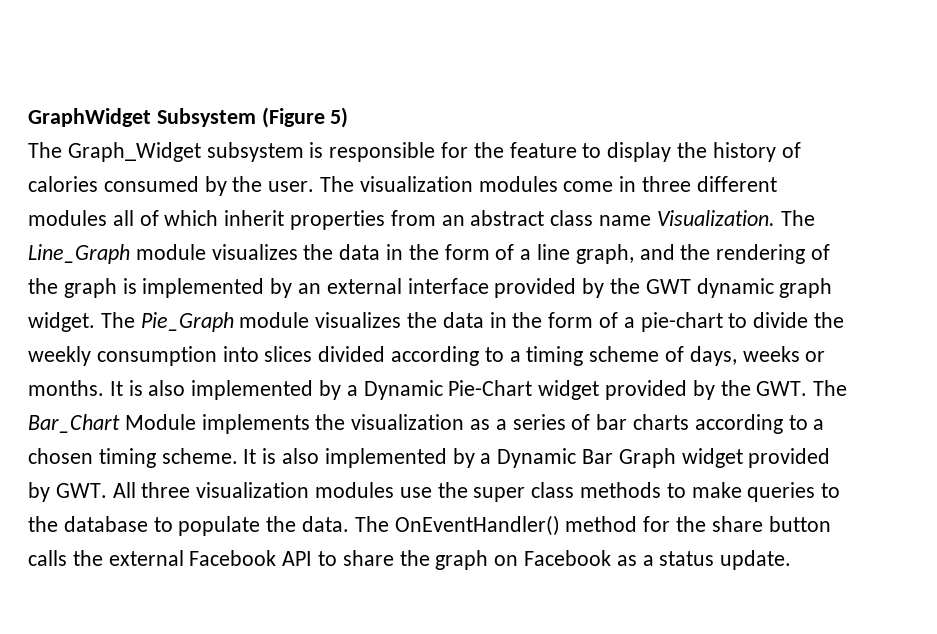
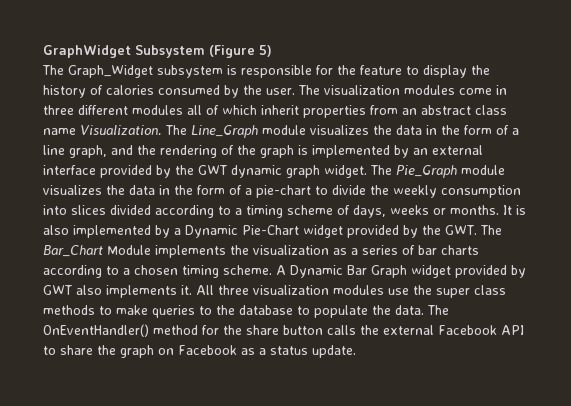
[243,448,492,468] It is also implemented by a -> [276,265,286,275] A
[55,483,107,498] GWT. -> [43,285,192,298] GWT also implements it.

